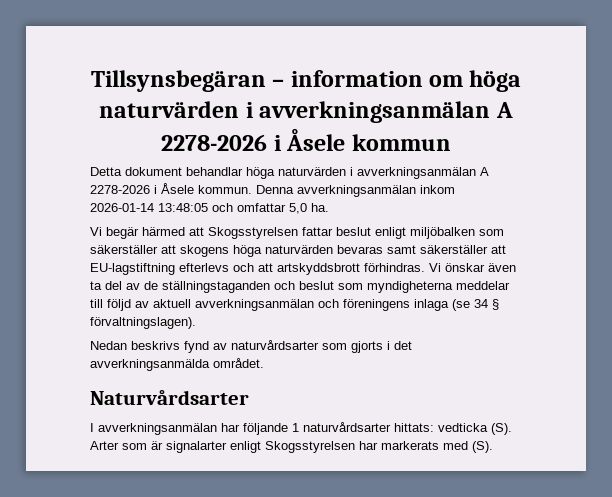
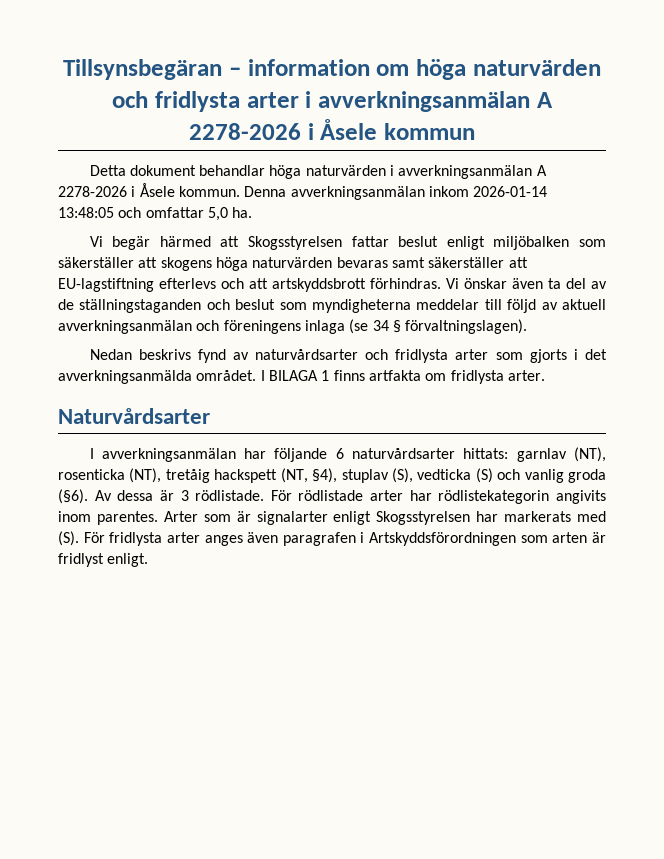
(240, 109) none -> [112,91,299,112] och fridlysta arter
(319, 345) none -> [365,349,489,363] och fridlysta arter
(264, 363) none -> [260,370,545,384] I BILAGA 1 finns artfakta om fridlysta arter.
[292,423,299,432] 1 -> [335,448,344,459] 6
[438,423,512,435] vedticka (S). -> [516,447,607,462] [58,468,606,483] [58,489,606,504] [58,511,158,525] garnlav (NT), rosenticka (NT), tretåig hackspett (NT, §4), stuplav (S), vedticka (S) och vanlig groda (§6). Av dessa är 3 rödlistade. För rödlistade arter har rödlistekategorin angivits inom parentes.
(493, 447) none -> [83,532,606,546] [58,553,149,567] För fridlysta arter anges även paragrafen i Artskyddsförordningen som arten är fridlyst enligt.

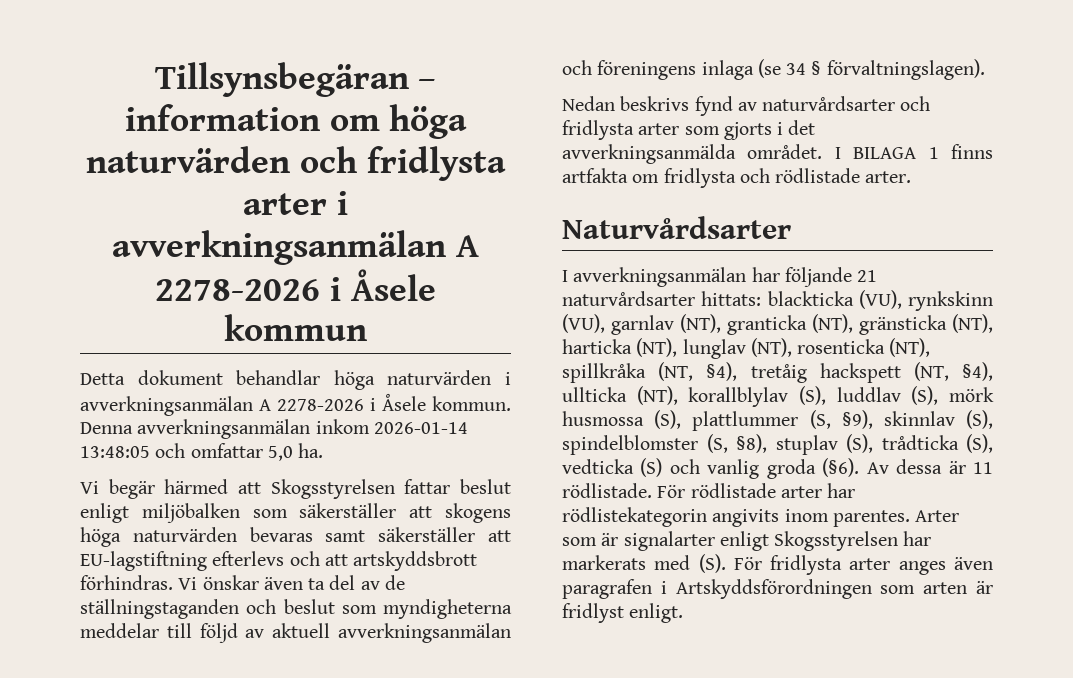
(504, 377) none -> [739,168,861,183] och rödlistade
[335,448,344,459] 6 -> [857,270,878,282] 21
[516,447,607,462] [58,468,389,483] garnlav (NT), rosenticka (NT), tretåig hackspett (NT, §4), stuplav -> [767,290,993,311] [562,314,993,335] [562,338,931,359] [562,362,993,383] [562,386,994,407] [562,410,993,431] [562,434,959,455] blackticka (VU), rynkskinn (VU), garnlav (NT), granticka (NT), gränsticka (NT), harticka (NT), lunglav (NT), rosenticka (NT), spillkråka (NT, §4), tretåig hackspett (NT, §4), ullticka (NT), korallblylav (S), luddlav (S), mörk husmossa (S), plattlummer (S, §9), skinnlav (S), spindelblomster (S, §8), stuplav (S), trådticka
[180,490,189,501] 3 -> [973,462,993,474] 11

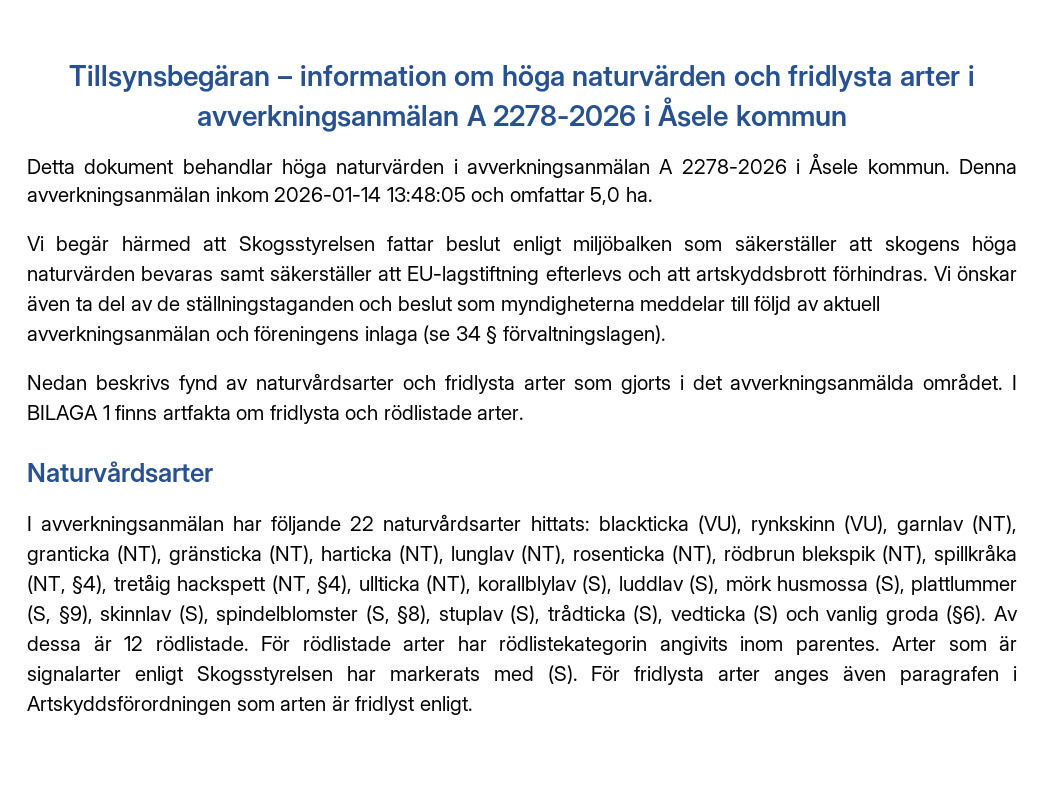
[857,270,878,282] 21 -> [350,516,375,531] 22
(931, 347) none -> [724,545,927,565] rödbrun blekspik (NT),
[973,462,993,474] 11 -> [124,636,143,651] 12

